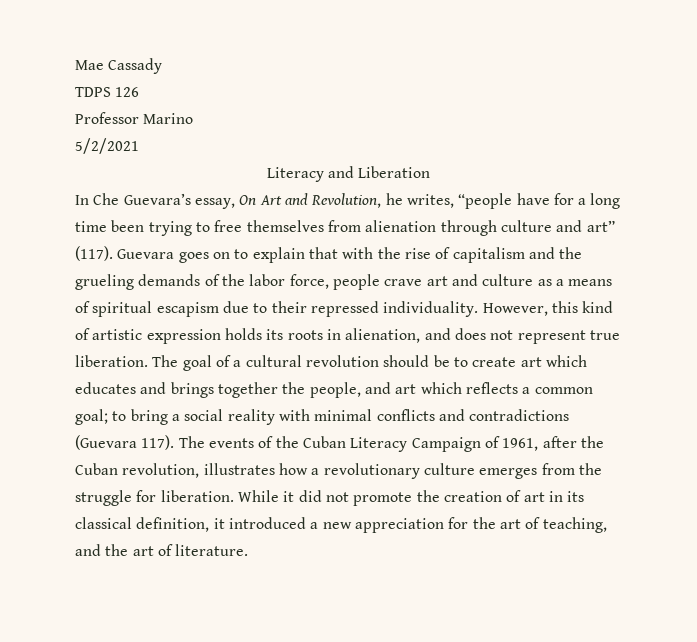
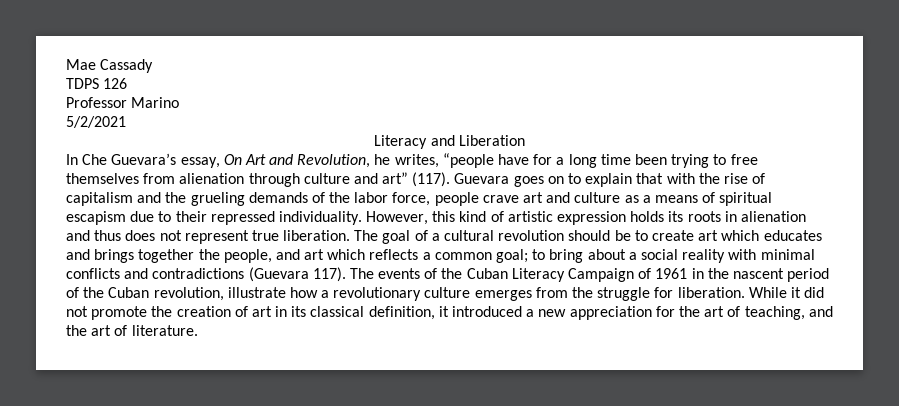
[345,328,451,343] alienation, and -> [740,211,806,222] [66,230,122,241] alienation and thus
(168, 417) none -> [587,249,626,260] about
[502,436,577,451] 1961, after -> [655,268,830,282] [66,287,79,298] 1961 in the nascent period of
[203,463,275,475] illustrates -> [227,287,286,298] illustrate

